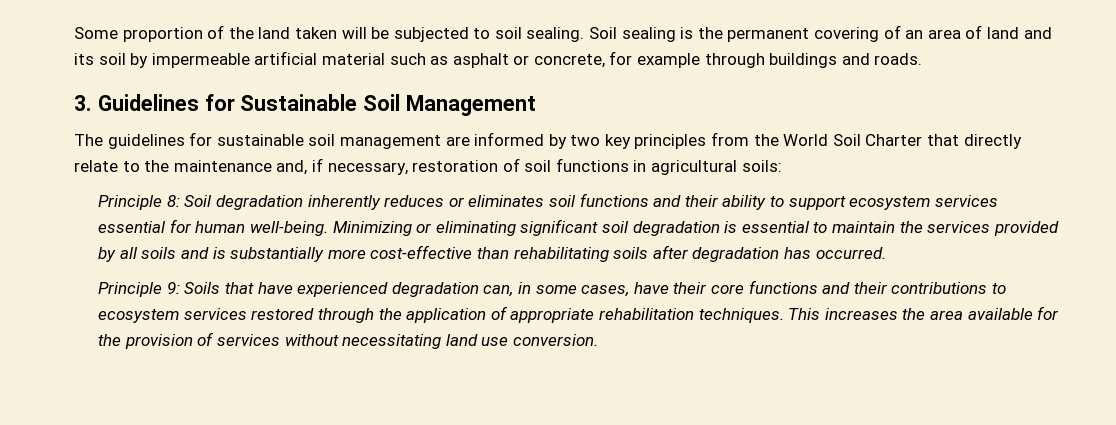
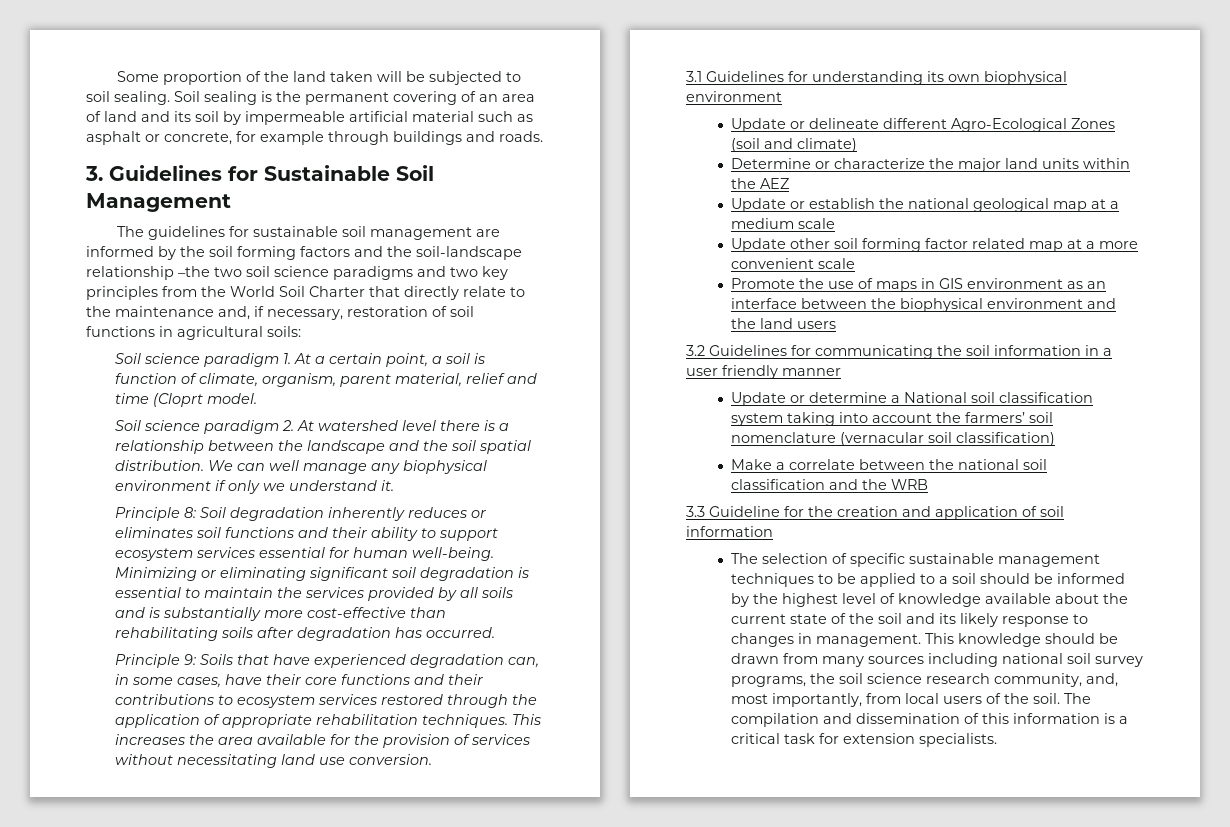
(567, 141) none -> [180,246,522,260] [86,266,446,280] the soil forming factors and the soil-landscape relationship –the two soil science paradigms and
(782, 166) none -> [114,353,485,367] [114,373,537,387] [114,393,257,407] [114,420,509,434] [114,440,531,454] [114,460,487,474] [114,480,394,494] // Soil science paradigm 1. At a certain point, a soil is function of climate, organism, parent material, relief and time (Cloprt model. // Soil science paradigm 2. At watershed level there is a relationship between the landscape and the soil spatial distribution. We can well manage any biophysical environment if only we understand it.
(598, 340) none -> [686,71,1067,85] [686,91,782,102] [730,118,1115,132] [730,138,857,152] [730,158,1130,172] [730,178,789,189] [730,198,1119,212] [730,218,835,229] [730,238,1138,252] [730,258,855,269] [730,278,1106,292] [730,298,1116,312] [730,318,836,329] [686,345,1112,359] [686,365,841,379] [730,392,1093,406] [730,412,1053,426] [730,432,1055,446] [730,459,1047,470] [730,479,928,490] [686,506,1064,520] [686,526,773,537] [730,553,1100,567] [730,573,1125,587] [730,593,1128,607] [730,613,1088,627] [730,633,1118,647] [730,653,1143,667] [730,673,1118,687] [730,693,1091,707] [730,713,1128,727] [730,733,997,747] // 3.1 Guidelines for understanding its own biophysical environment // Update or delineate different Agro-Ecological Zones (soil and climate) // Determine or characterize the major land units within the AEZ // Update or establish the national geological map at a medium scale // Update other soil forming factor related map at a more convenient scale // Promote the use of maps in GIS environment as an interface between the biophysical environment and the land users // 3.2 Guidelines for communicating the soil information in a user friendly manner // Update or determine a National soil classification system taking into account the farmers’ soil nomenclature (vernacular soil classification) // Make a correlate between the national soil classification and the WRB // 3.3 Guideline for the creation and application of soil information // The selection of specific sustainable management techniques to be applied to a soil should be informed by the highest level of knowledge available about the current state of the soil and its likely response to changes in management. This knowledge should be drawn from many sources including national soil survey programs, the soil science research community, and, most importantly, from local users of the soil. The compilation and dissemination of this information is a critical task for extension specialists.

